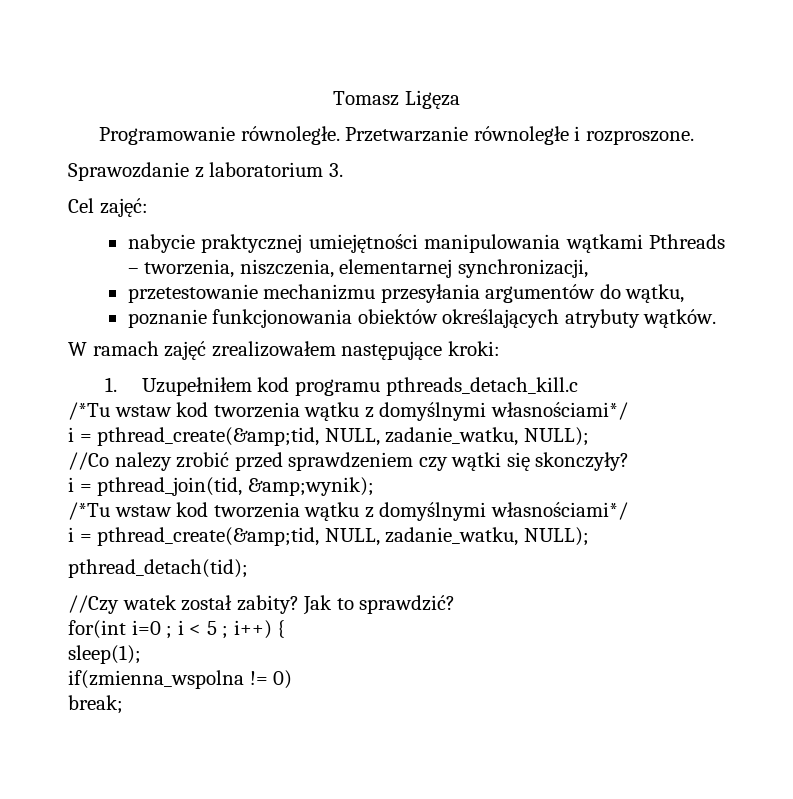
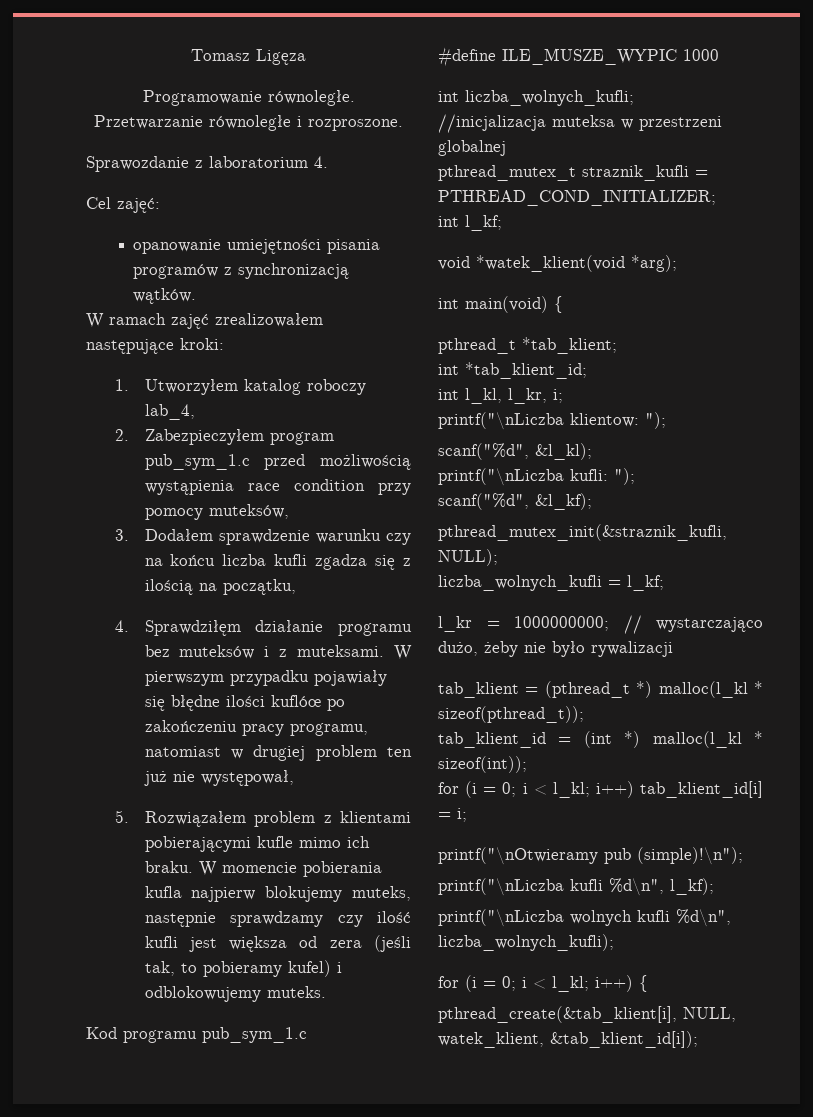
[328,163,343,177] 3. -> [314,156,328,168] 4.
[127,234,725,253] [127,259,588,278] [127,284,685,303] [127,309,640,328] nabycie praktycznej umiejętności manipulowania wątkami Pthreads – tworzenia, niszczenia, elementarnej synchronizacji, // przetestowanie mechanizmu przesyłania argumentów do wątku, // poznanie funkcjonowania obiektów określających atrybuty -> [133,239,381,254] [133,263,350,279] opanowanie umiejętności pisania programów z synchronizacją
[141,377,578,396] [68,402,628,421] [68,427,589,446] [68,452,630,471] [68,477,374,496] [68,502,628,521] [68,527,589,546] [68,559,248,578] [68,595,456,615] [68,620,286,639] [68,645,141,664] [68,670,293,689] [68,695,123,714] Uzupełniłem kod programu pthreads_detach_kill.c // /*Tu wstaw kod tworzenia wątku z domyślnymi własnościami*/ // i = pthread_create(&amp;tid, NULL, zadanie_watku, NULL); // //Co nalezy zrobić przed sprawdzeniem czy wątki się skonczyły? // i = pthread_join(tid, &amp;wynik); // /*Tu wstaw kod tworzenia wątku z domyślnymi własnościami*/ // i = pthread_create(&amp;tid, NULL, zadanie_watku, NULL); // pthread_detach(tid); // //Czy watek został zabity? Jak to sprawdzić? // for(int i=0 ; i < 5 ; i++) { // sleep(1); // if(zmienna_wspolna != 0) // break; -> [144,379,366,395] [144,404,195,420] [115,429,334,445] [144,454,411,470] [144,479,411,495] [144,504,289,520] [115,529,411,545] [144,554,411,570] [144,579,296,595] [115,620,412,636] [144,645,412,660] [144,670,387,686] [144,695,345,711] [144,720,368,736] [144,745,412,761] [143,770,294,786] [115,810,411,827] [144,836,370,852] [144,861,382,877] [144,886,411,902] [144,911,411,927] [144,935,411,952] [144,960,342,977] [144,986,326,1002] [86,1027,307,1043] [438,47,719,67] [438,90,634,106] [438,114,722,133] [438,140,506,156] [438,165,708,181] [438,190,716,206] [438,215,502,231] [438,255,677,272] [438,296,563,313] [438,337,617,354] [438,362,587,379] [438,388,563,404] [438,412,666,430] [438,443,592,460] [438,468,635,486] [438,493,592,510] [438,524,727,541] [438,549,498,566] [438,575,664,591] [438,615,763,634] [438,641,673,657] [438,681,763,698] [438,706,584,723] [438,731,763,748] [438,756,527,773] [438,781,763,798] [438,808,467,822] [438,847,743,865] [438,878,714,896] [438,909,731,927] [438,934,614,951] [438,975,648,992] [438,1006,736,1023] [438,1031,698,1048] Utworzyłem katalog roboczy lab_4, // 2. Zabezpieczyłem program pub_sym_1.c przed możliwością wystąpienia race condition przy pomocy muteksów, // 3. Dodałem sprawdzenie warunku czy na końcu liczba kufli zgadza się z ilością na początku, // 4. Sprawdziłęm działanie programu bez muteksów i z muteksami. W pierwszym przypadku pojawiały się błędne ilości kuflóœ po zakończeniu pracy programu, natomiast w drugiej problem ten już nie występował, // 5. Rozwiązałem problem z klientami pobierającymi kufle mimo ich braku. W momencie pobierania kufla najpierw blokujemy muteks, następnie sprawdzamy czy ilość kufli jest większa od zera (jeśli tak, to pobieramy kufel) i odblokowujemy muteks. // Kod programu pub_sym_1.c // #define ILE_MUSZE_WYPIC 1000 // int liczba_wolnych_kufli; // //inicjalizacja muteksa w przestrzeni globalnej // pthread_mutex_t straznik_kufli = PTHREAD_COND_INITIALIZER; // int l_kf; // void *watek_klient(void *arg); // int main(void) { // pthread_t *tab_klient; // int *tab_klient_id; // int l_kl, l_kr, i; // printf("\nLiczba klientow: "); // scanf("%d", &l_kl); // printf("\nLiczba kufli: "); // scanf("%d", &l_kf); // pthread_mutex_init(&straznik_kufli, NULL); // liczba_wolnych_kufli = l_kf; // l_kr = 1000000000; // wystarczająco dużo, żeby nie było rywalizacji // tab_klient = (pthread_t *) malloc(l_kl * sizeof(pthread_t)); // tab_klient_id = (int *) malloc(l_kl * sizeof(int)); // for (i = 0; i < l_kl; i++) tab_klient_id[i] = i; // printf("\nOtwieramy pub (simple)!\n"); // printf("\nLiczba kufli %d\n", l_kf); // printf("\nLiczba wolnych kufli %d\n", liczba_wolnych_kufli); // for (i = 0; i < l_kl; i++) { // pthread_create(&tab_klient[i], NULL, watek_klient, &tab_klient_id[i]);

